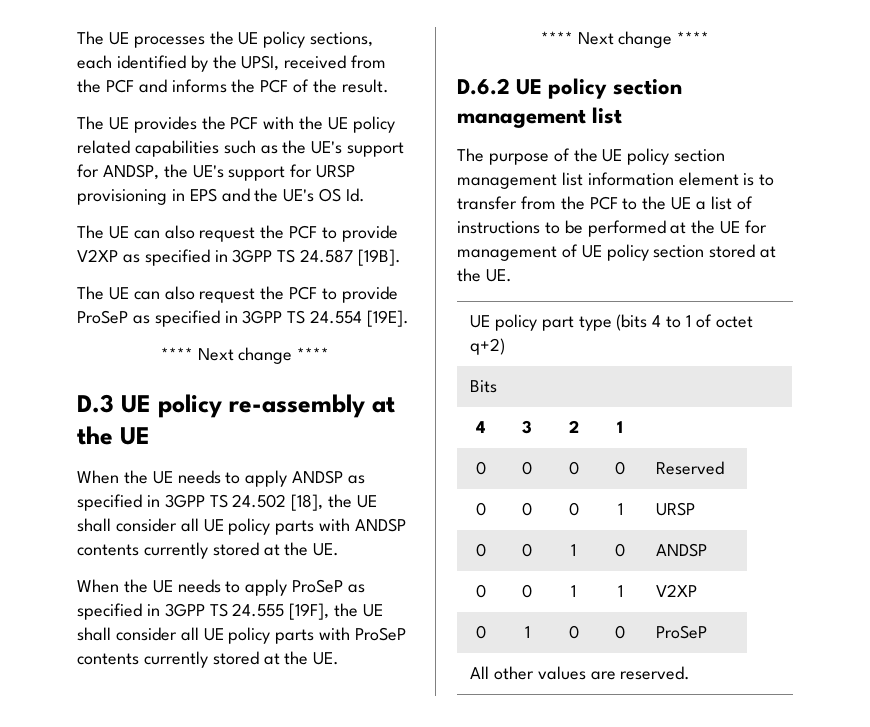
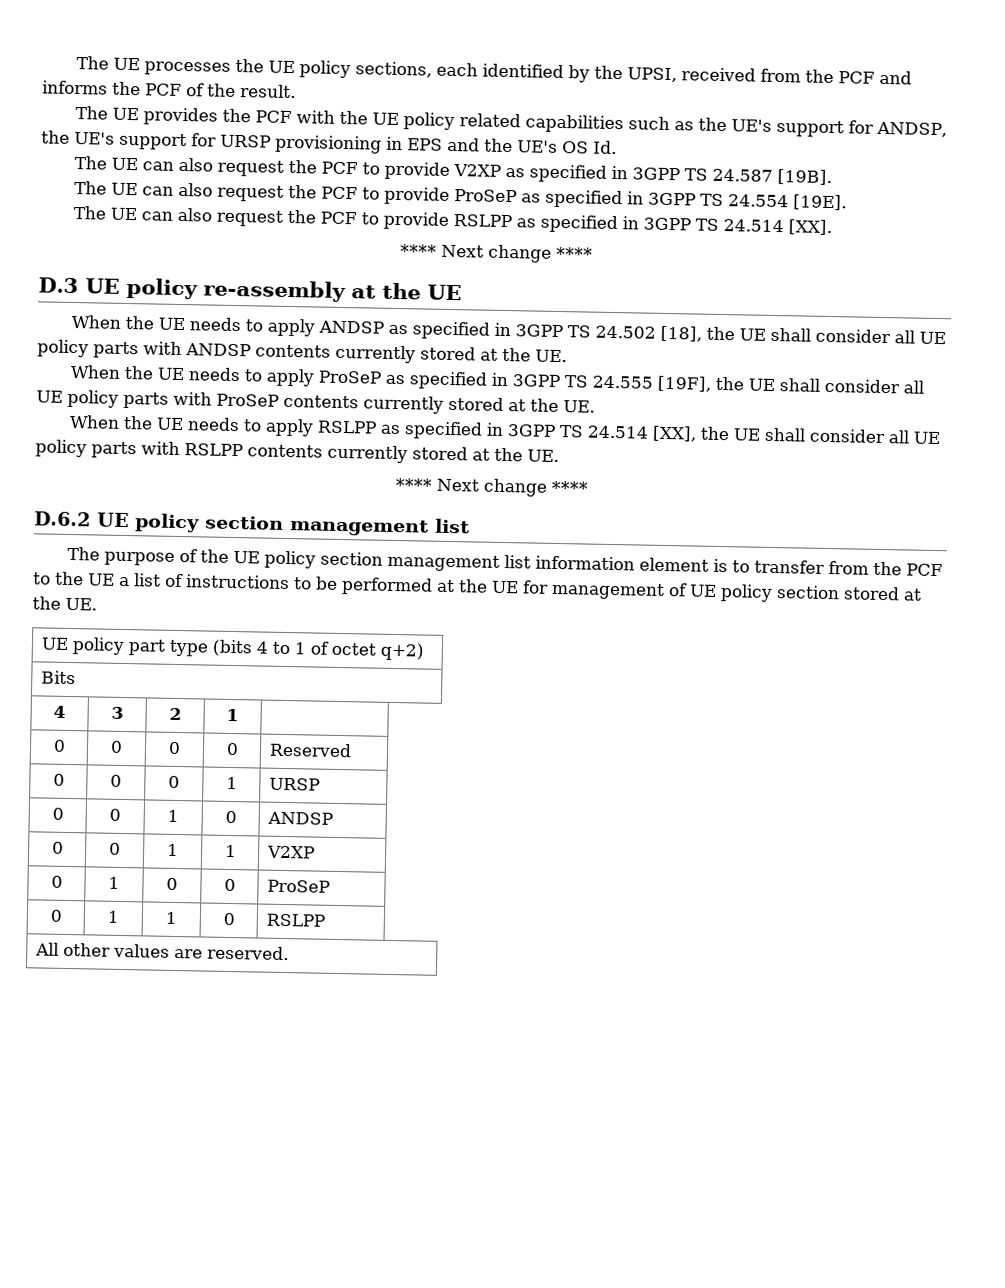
(410, 318) none -> [72,205,832,236] // The UE can also request the PCF to provide RSLPP as specified in 3GPP TS 24.514 [XX].
(340, 658) none -> [68,414,940,445] [35,439,559,464] // When the UE needs to apply RSLPP as specified in 3GPP TS 24.514 [XX], the UE shall consider all UE policy parts with RSLPP contents currently stored at the UE.
(707, 632) none -> [49,909,63,922] [107,910,119,923] [165,911,177,925] [222,912,235,926] [265,913,325,927] // 0 | 1 | 1 | 0 | RSLPP

